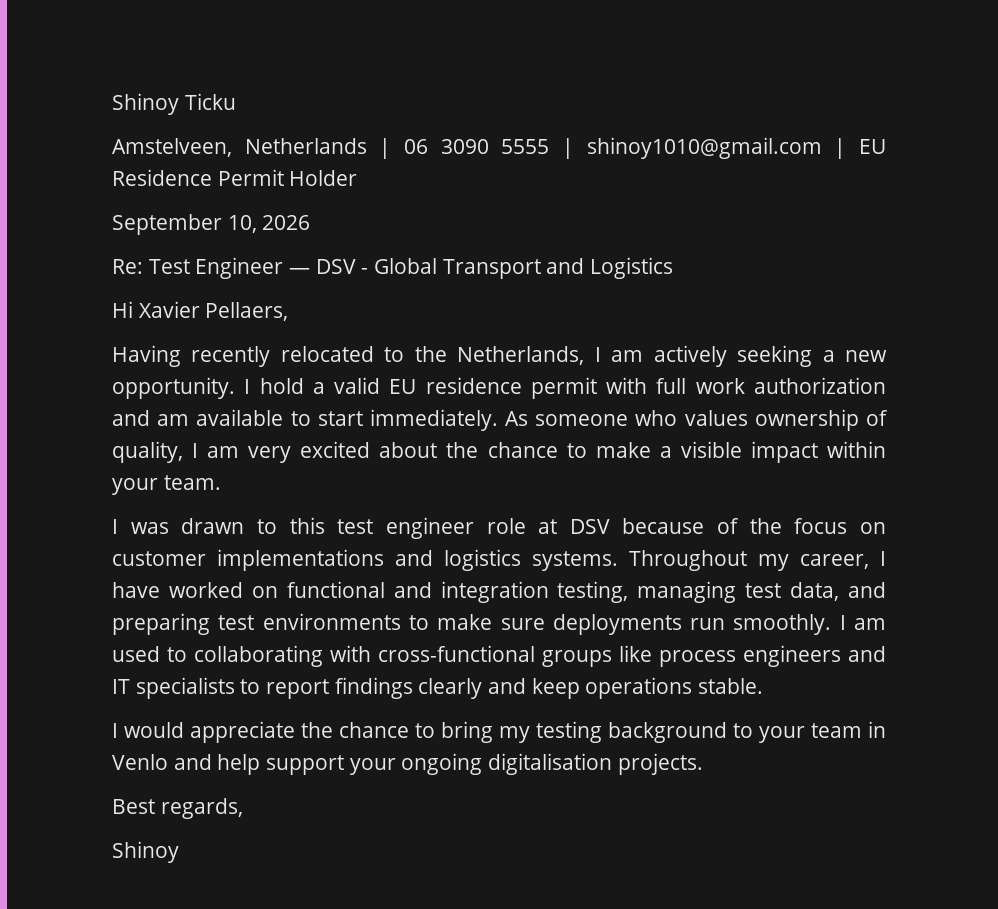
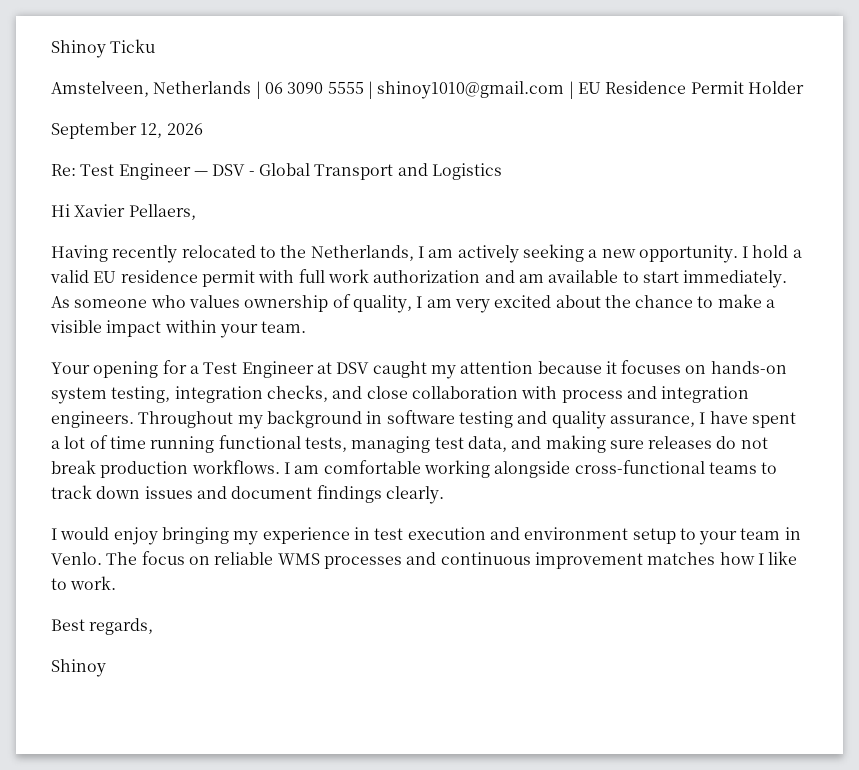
[227,215,257,233] 10, -> [140,123,163,138] 12,
[112,517,886,539] [112,549,886,571] [112,581,886,603] [112,613,887,635] [112,645,886,667] [112,677,764,699] [112,721,886,743] [112,753,703,775] I was drawn to this test engineer role at DSV because of the focus on customer implementations and logistics systems. Throughout my career, I have worked on functional and integration testing, managing test data, and preparing test environments to make sure deployments run smoothly. I am used to collaborating with cross-functional groups like process engineers and IT specialists to report findings clearly and keep operations stable. // I would appreciate the chance to bring my testing background to your team in Venlo and help support your ongoing digitalisation projects. -> [51,360,787,379] [51,385,750,404] [51,410,796,429] [51,435,768,453] [51,460,778,478] [51,485,444,504] [51,527,801,545] [51,551,798,569] [51,576,117,590] Your opening for a Test Engineer at DSV caught my attention because it focuses on hands-on system testing, integration checks, and close collaboration with process and integration engineers. Throughout my background in software testing and quality assurance, I have spent a lot of time running functional tests, managing test data, and making sure releases do not break production workflows. I am comfortable working alongside cross-functional teams to track down issues and document findings clearly. // I would enjoy bringing my experience in test execution and environment setup to your team in Venlo. The focus on reliable WMS processes and continuous improvement matches how I like to work.

